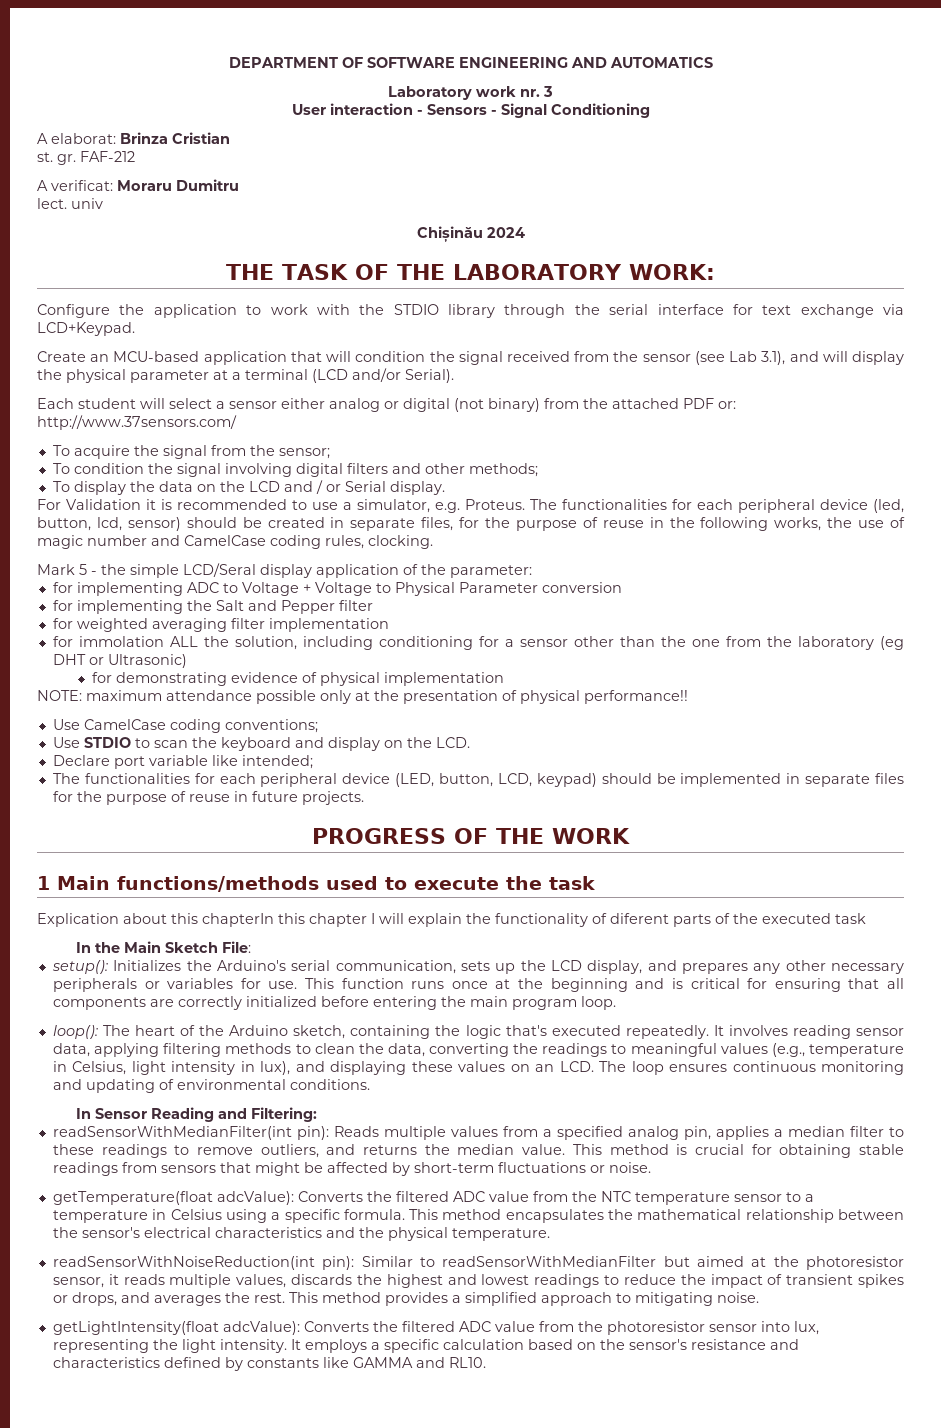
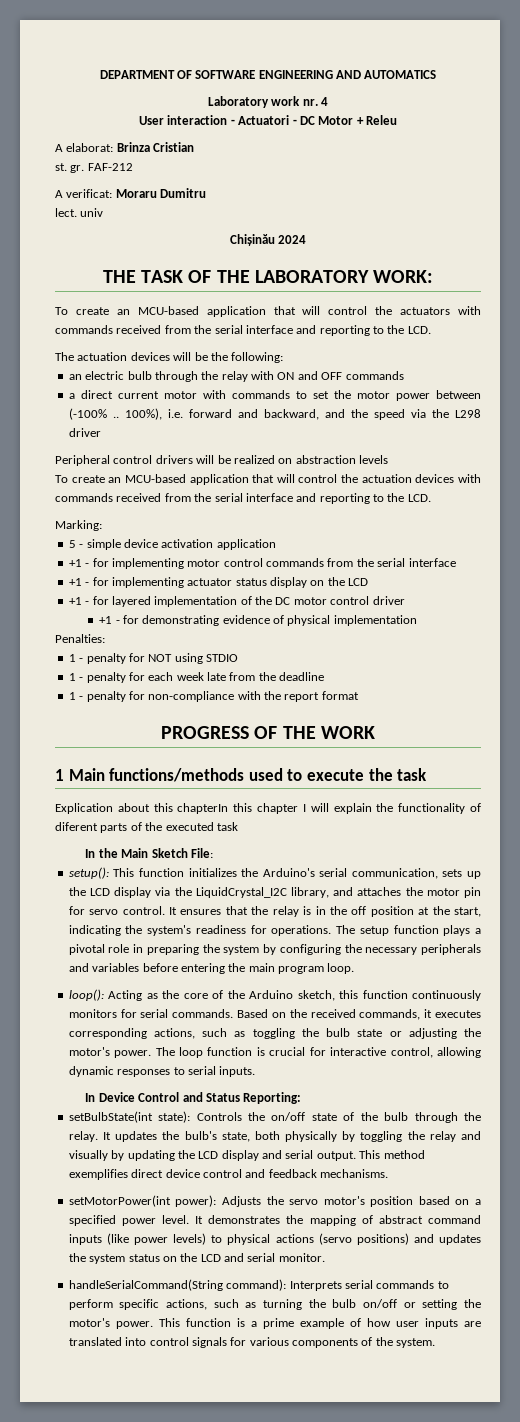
[543,86,553,97] 3 -> [321,97,329,106] 4
[426,103,650,118] Sensors - Signal Conditioning -> [238,115,397,125] Actuatori - DC Motor + Releu
[37,304,904,318] [37,322,135,336] [37,351,904,365] [37,368,454,383] [37,398,736,412] [37,415,237,430] [52,445,330,459] [52,463,538,477] [52,480,445,495] [37,499,904,513] [37,517,905,531] [37,535,433,549] [37,563,532,578] [52,582,622,596] [52,600,373,614] [52,618,389,632] [52,636,904,650] [52,654,187,668] Configure the application to work with the STDIO library through the serial interface for text exchange via LCD+Keypad. // Create an MCU-based application that will condition the signal received from the sensor (see Lab 3.1), and will display the physical parameter at a terminal (LCD and/or Serial). // Each student will select a sensor either analog or digital (not binary) from the attached PDF or: http://www.37sensors.com/ // To acquire the signal from the sensor; // To condition the signal involving digital filters and other methods; // To display the data on the LCD and / or Serial display. // For Validation it is recommended to use a simulator, e.g. Proteus. The functionalities for each peripheral device (led, button, lcd, sensor) should be created in separate files, for the purpose of reuse in the following works, the use of magic number and CamelCase coding rules, clocking. // Mark 5 - the simple LCD/Seral display application of the parameter: // for implementing ADC to Voltage + Voltage to Physical Parameter conversion // for implementing the Salt and Pepper filter // for weighted averaging filter implementation // for immolation ALL the solution, including conditioning for a sensor other than the one from the laboratory (eg DHT or Ultrasonic) // -> [55,306,481,317] [55,325,431,336] [55,352,284,363] [68,371,404,382] [68,390,481,401] [68,408,481,420] [68,428,101,437] [55,455,388,466] [55,474,481,485] [55,493,431,504] [55,520,102,531] [68,539,276,550] [68,558,456,569] [68,577,369,588] [68,596,405,607] [99,616,120,624] To create an MCU-based application that will control the actuators with commands received from the serial interface and reporting to the LCD. // The actuation devices will be the following: // an electric bulb through the relay with ON and OFF commands // a direct current motor with commands to set the motor power between (-100% .. 100%), i.e. forward and backward, and the speed via the L298 driver // Peripheral control drivers will be realized on abstraction levels // To create an MCU-based application that will control the actuation devices with commands received from the serial interface and reporting to the LCD. // Marking: // 5 - simple device activation application // +1 - for implementing motor control commands from the serial interface // +1 - for implementing actuator status display on the LCD // +1 - for layered implementation of the DC motor control driver // +1 -
[37,690,688,704] [52,719,318,733] [52,737,470,751] [52,755,313,769] [52,773,904,787] [52,791,364,805] NOTE: maximum attendance possible only at the presentation of physical performance!! // Use CamelCase coding conventions; // Use STDIO to scan the keyboard and display on the LCD. // Declare port variable like intended; // The functionalities for each peripheral device (LED, button, LCD, keypad) should be implemented in separate files for the purpose of reuse in future projects. -> [55,634,105,643] [68,653,238,664] [68,672,325,683] [68,691,359,702] Penalties: // 1 - penalty for NOT using STDIO // 1 - penalty for each week late from the deadline // 1 - penalty for non-compliance with the report format
[113,960,182,971] Initializes -> [113,868,237,877] This function initializes
[587,960,905,974] [52,978,905,992] [52,996,317,1010] display, and prepares any other necessary peripherals or variables for use. This function runs once at the beginning and is critical for ensuring that all components are correctly initialized -> [114,887,481,898] [68,906,482,917] [68,925,482,936] [68,944,481,955] [68,963,140,972] display via the LiquidCrystal_I2C library, and attaches the motor pin for servo control. It ensures that the relay is in the off position at the start, indicating the system's readiness for operations. The setup function plays a pivotal role in preparing the system by configuring the necessary peripherals and variables
[103,1025,904,1039] [52,1043,904,1057] [52,1061,905,1075] [52,1079,370,1093] [76,1107,318,1122] [52,1126,904,1140] [52,1144,904,1158] [52,1162,651,1176] [52,1191,814,1205] [52,1209,904,1223] [52,1227,550,1241] [52,1256,904,1270] [52,1274,905,1288] [52,1292,759,1306] [52,1321,819,1335] [52,1339,799,1353] [52,1357,486,1371] The heart of the Arduino sketch, containing the logic that's executed repeatedly. It involves reading sensor data, applying filtering methods to clean the data, converting the readings to meaningful values (e.g., temperature in Celsius, light intensity in lux), and displaying these values on an LCD. The loop ensures continuous monitoring and updating of environmental conditions. // In Sensor Reading and Filtering: // readSensorWithMedianFilter(int pin): Reads multiple values from a specified analog pin, applies a median filter to these readings to remove outliers, and returns the median value. This method is crucial for obtaining stable readings from sensors that might be affected by short-term fluctuations or noise. // getTemperature(float adcValue): Converts the filtered ADC value from the NTC temperature sensor to a temperature in Celsius using a specific formula. This method encapsulates the mathematical relationship between the sensor's electrical characteristics and the physical temperature. // readSensorWithNoiseReduction(int pin): Similar to readSensorWithMedianFilter but aimed at the photoresistor sensor, it reads multiple values, discards the highest and lowest readings to reduce the impact of transient spikes or drops, and averages the rest. This method provides a simplified approach to mitigating noise. // getLightIntensity(float adcValue): Converts the filtered ADC value from the photoresistor sensor into lux, representing the light intensity. It employs a specific calculation based on the sensor's resistance and characteristics defined by constants like GAMMA and RL10. -> [108,990,481,1001] [68,1009,481,1020] [68,1028,482,1039] [68,1047,482,1058] [68,1066,256,1077] [85,1092,302,1104] [68,1111,482,1123] [68,1131,481,1142] [68,1150,425,1161] [68,1169,388,1180] [68,1195,481,1207] [68,1215,482,1226] [68,1233,481,1245] [68,1253,325,1264] [68,1279,449,1291] [68,1299,482,1310] [68,1318,481,1329] [68,1337,436,1348] Acting as the core of the Arduino sketch, this function continuously monitors for serial commands. Based on the received commands, it executes corresponding actions, such as toggling the bulb state or adjusting the motor's power. The loop function is crucial for interactive control, allowing dynamic responses to serial inputs. // In Device Control and Status Reporting: // setBulbState(int state): Controls the on/off state of the bulb through the relay. It updates the bulb's state, both physically by toggling the relay and visually by updating the LCD display and serial output. This method exemplifies direct device control and feedback mechanisms. // setMotorPower(int power): Adjusts the servo motor's position based on a specified power level. It demonstrates the mapping of abstract command inputs (like power levels) to physical actions (servo positions) and updates the system status on the LCD and serial monitor. // handleSerialCommand(String command): Interprets serial commands to perform specific actions, such as turning the bulb on/off or setting the motor's power. This function is a prime example of how user inputs are translated into control signals for various components of the system.

